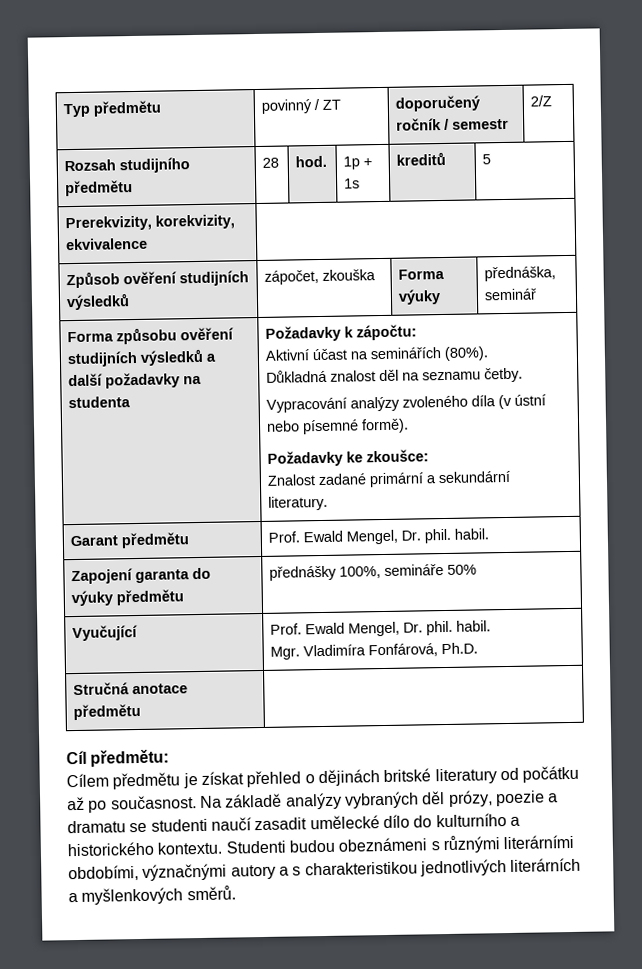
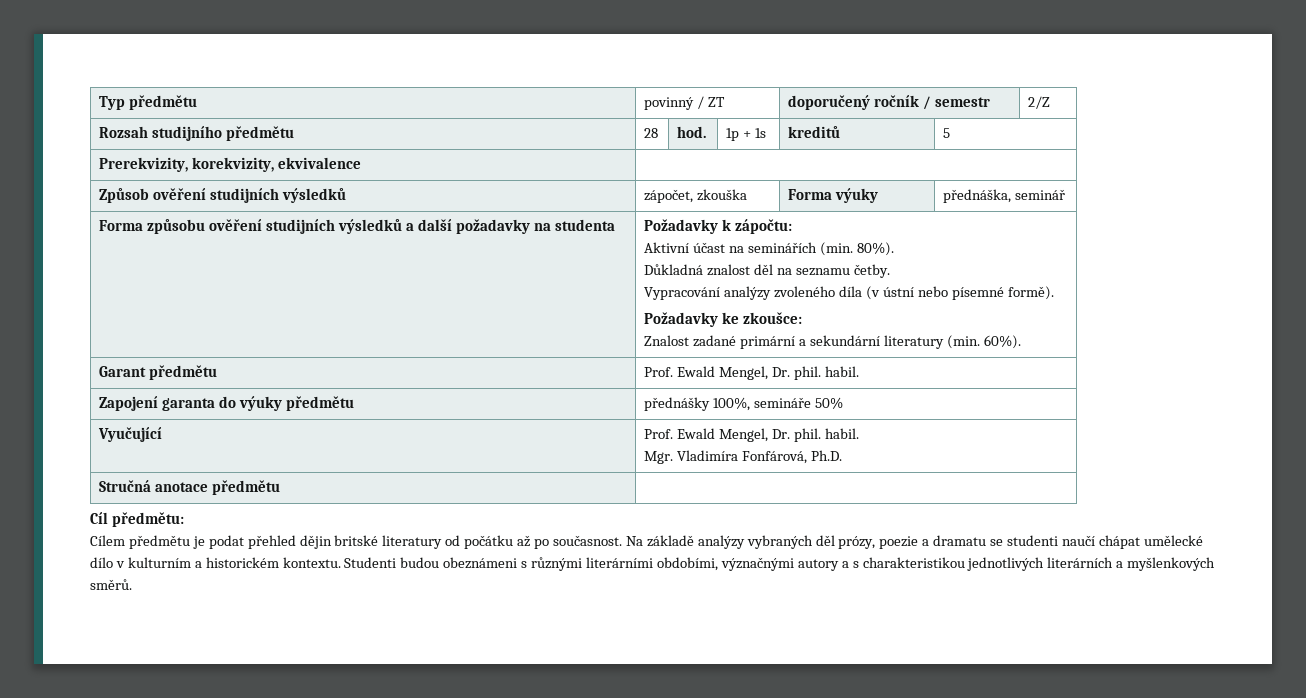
[444,346,490,361] (80%). -> [819,242,894,256] (min. 80%).
[268,495,329,511] literatury. -> [883,335,1021,349] literatury (min. 60%).
[200,769,380,788] získat přehled o dějinách -> [208,535,332,549] podat přehled dějin
[254,817,308,831] zasadit -> [1098,535,1140,549] chápat
[413,813,520,828] [67,841,154,857] do kulturního a historického -> [115,557,279,568] v kulturním a historickém

